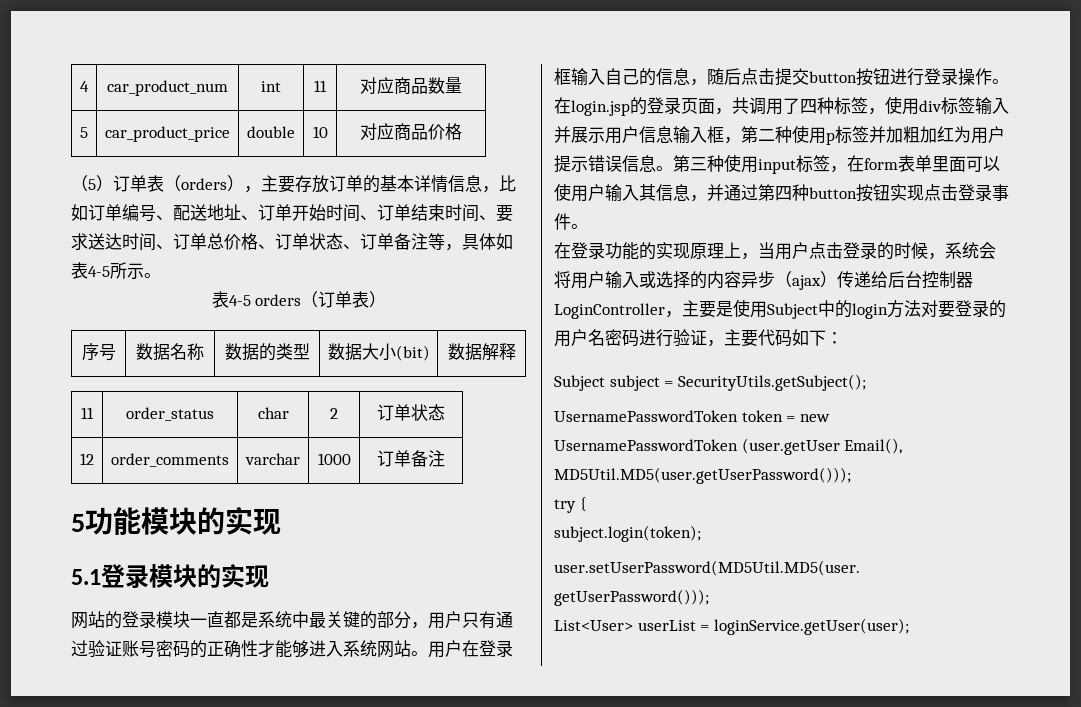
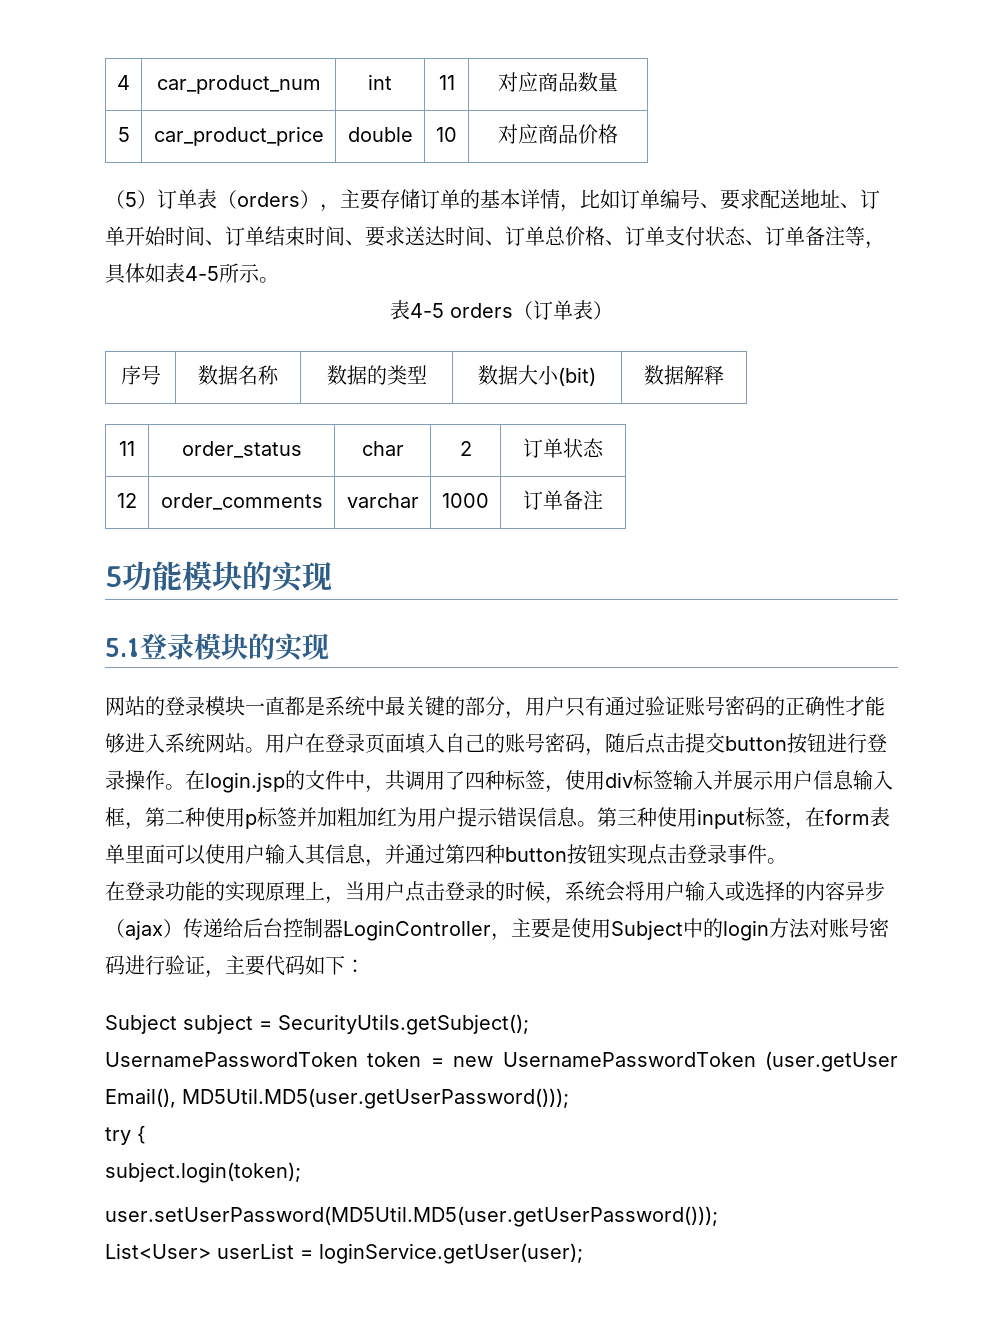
[312,175,329,193] 放 -> [400,189,420,209] 储
[448,175,482,192] 信息 -> (560, 199) none
(173, 217) none -> [720,189,760,210] 要求
(309, 241) none -> [665,226,705,246] 支付
[554,68,588,86] 框输 -> [365,733,427,754] 页面填
[656,68,690,85] 信息 -> [505,733,585,753] 账号密码
[647,97,715,114] 登录页面 -> [305,770,365,790] 文件中
[938,300,1006,318] [554,329,605,347] 要登录的用户名 -> [829,918,869,938] 账号

